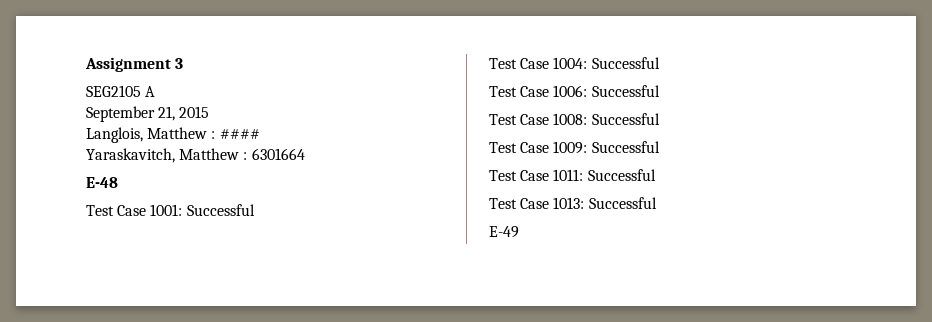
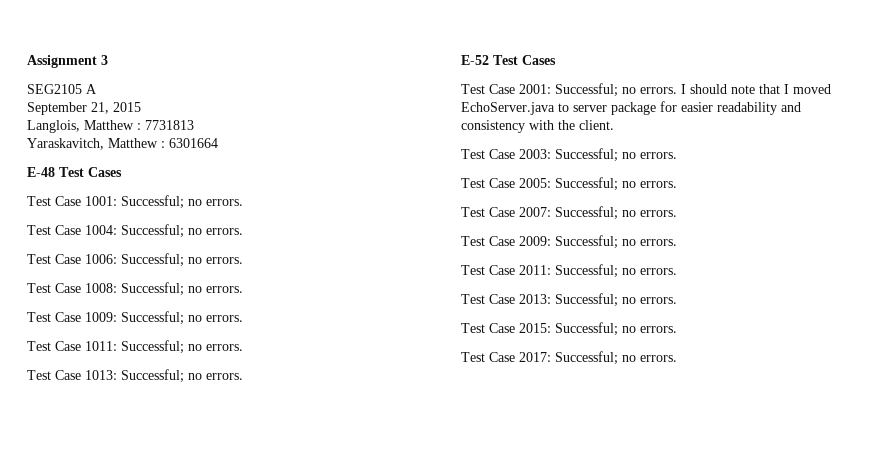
[219,129,260,139] #### -> [145,120,194,130] 7731813
(118, 182) none -> [59,167,122,177] Test Cases
[186,204,255,216] Successful -> [121,195,243,209] Successful; no errors.
[591,57,660,69] Successful -> [121,224,243,238] Successful; no errors.
[591,85,660,97] Successful -> [121,253,243,267] Successful; no errors.
[591,113,660,125] Successful -> [121,282,243,296] Successful; no errors.
[591,141,660,153] Successful -> [121,311,243,325] Successful; no errors.
[587,169,656,181] Successful -> [121,340,243,354] Successful; no errors.
[588,197,657,209] [489,226,519,238] Successful // E-49 -> [121,369,243,383] [461,55,556,65] [461,83,831,97] [461,101,801,115] [461,120,614,133] [461,148,677,162] [461,177,677,191] [461,206,677,220] [461,235,677,249] [461,264,677,278] [461,293,677,307] [461,322,677,336] [461,351,677,365] Successful; no errors. // E-52 Test Cases // Test Case 2001: Successful; no errors. I should note that I moved EchoServer.java to server package for easier readability and consistency with the client. // Test Case 2003: Successful; no errors. // Test Case 2005: Successful; no errors. // Test Case 2007: Successful; no errors. // Test Case 2009: Successful; no errors. // Test Case 2011: Successful; no errors. // Test Case 2013: Successful; no errors. // Test Case 2015: Successful; no errors. // Test Case 2017: Successful; no errors.

